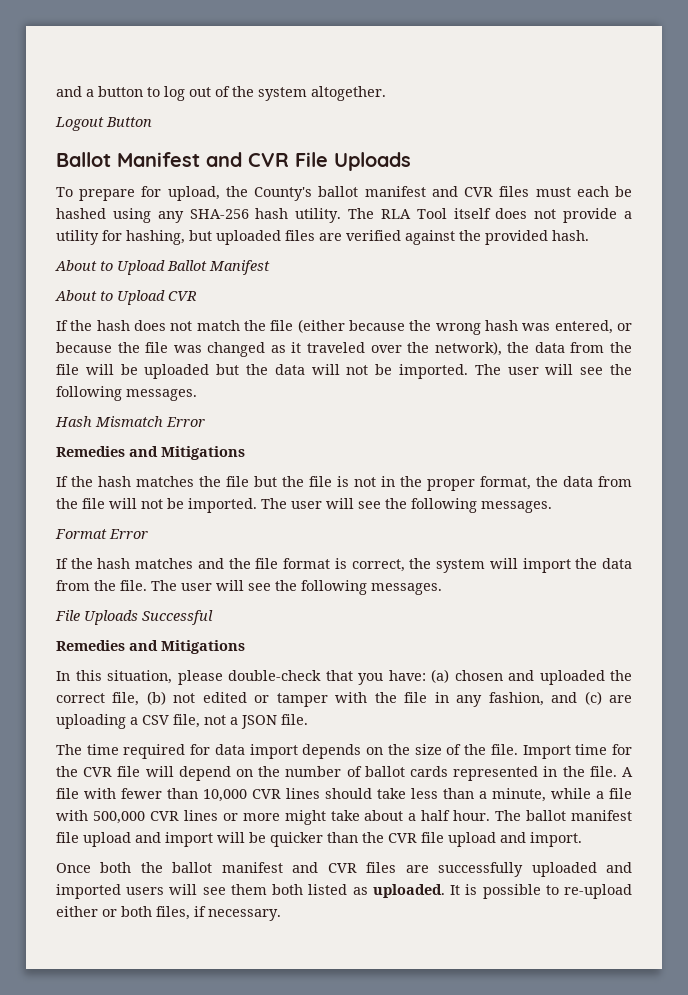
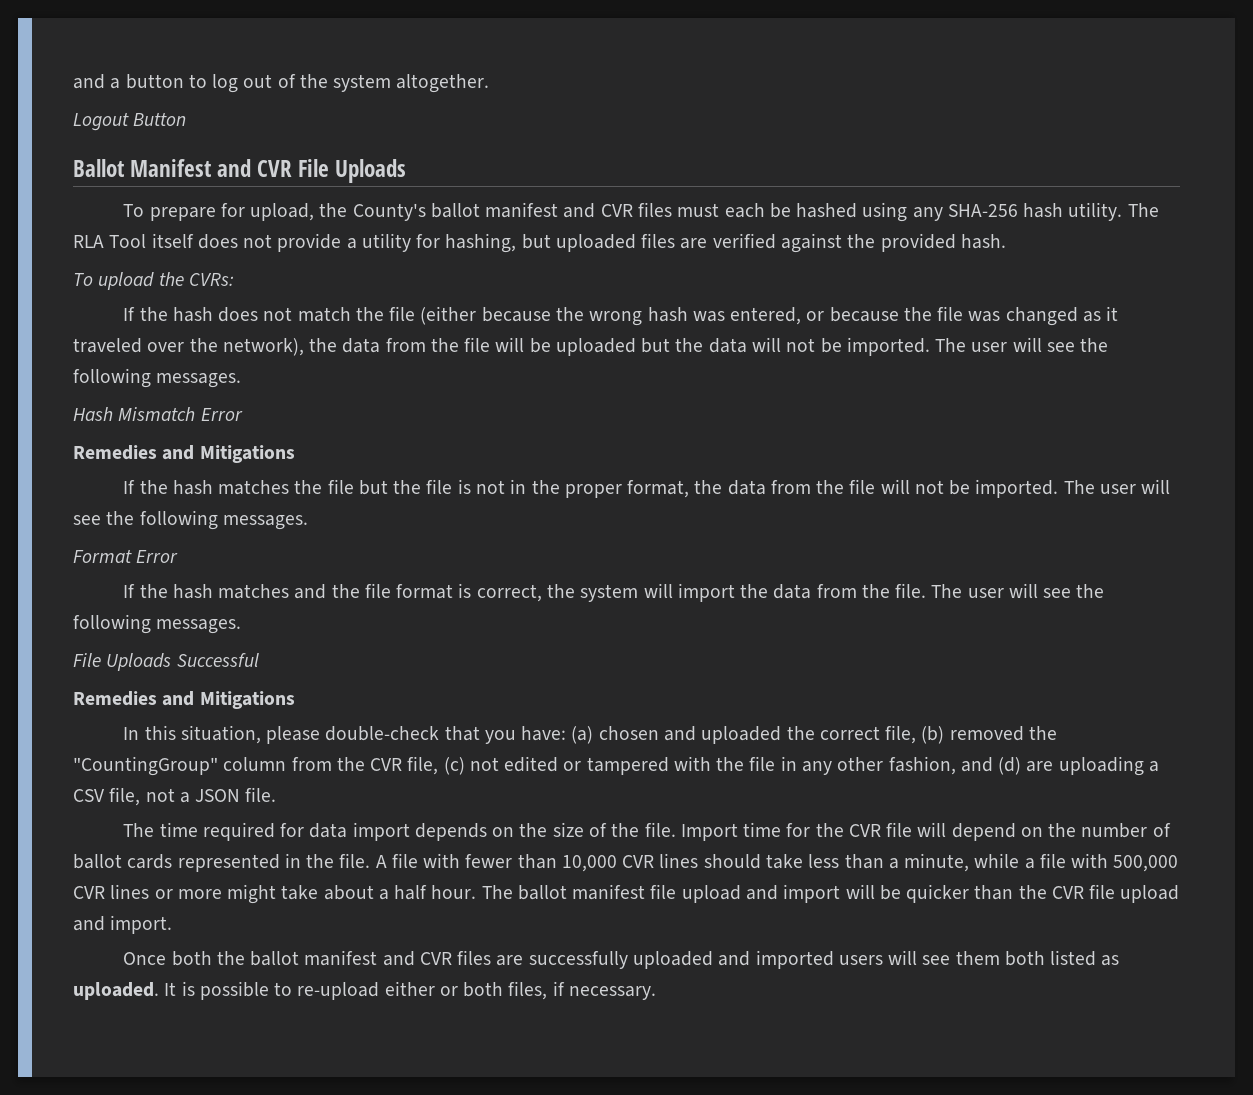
[55,260,270,275] [55,290,197,305] About to Upload Ballot Manifest // About to Upload CVR -> [73,272,234,290] To upload the CVRs:
(166, 698) none -> [949,726,1057,741] [73,756,465,776] removed the "CountingGroup" column from the CVR file, (c)
[276,693,328,707] tamper -> [586,757,669,775] tampered
(483, 701) none -> [837,757,884,771] other
[584,691,602,705] (c) -> [998,757,1022,775] (d)

